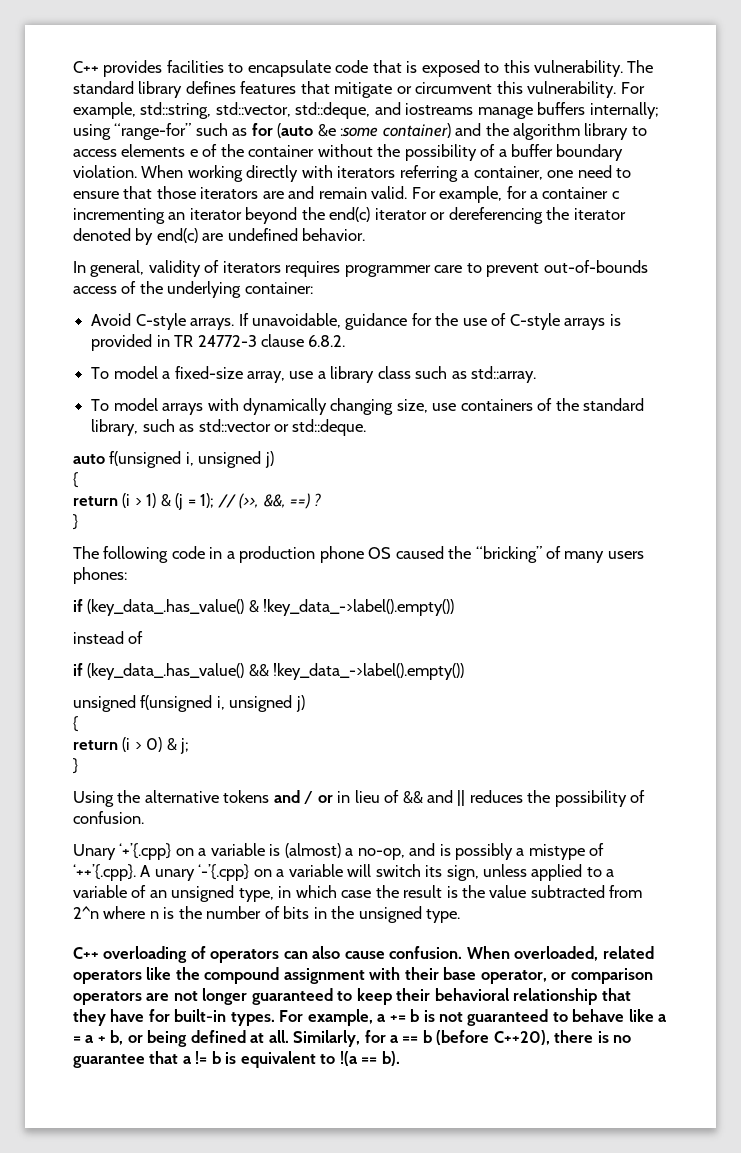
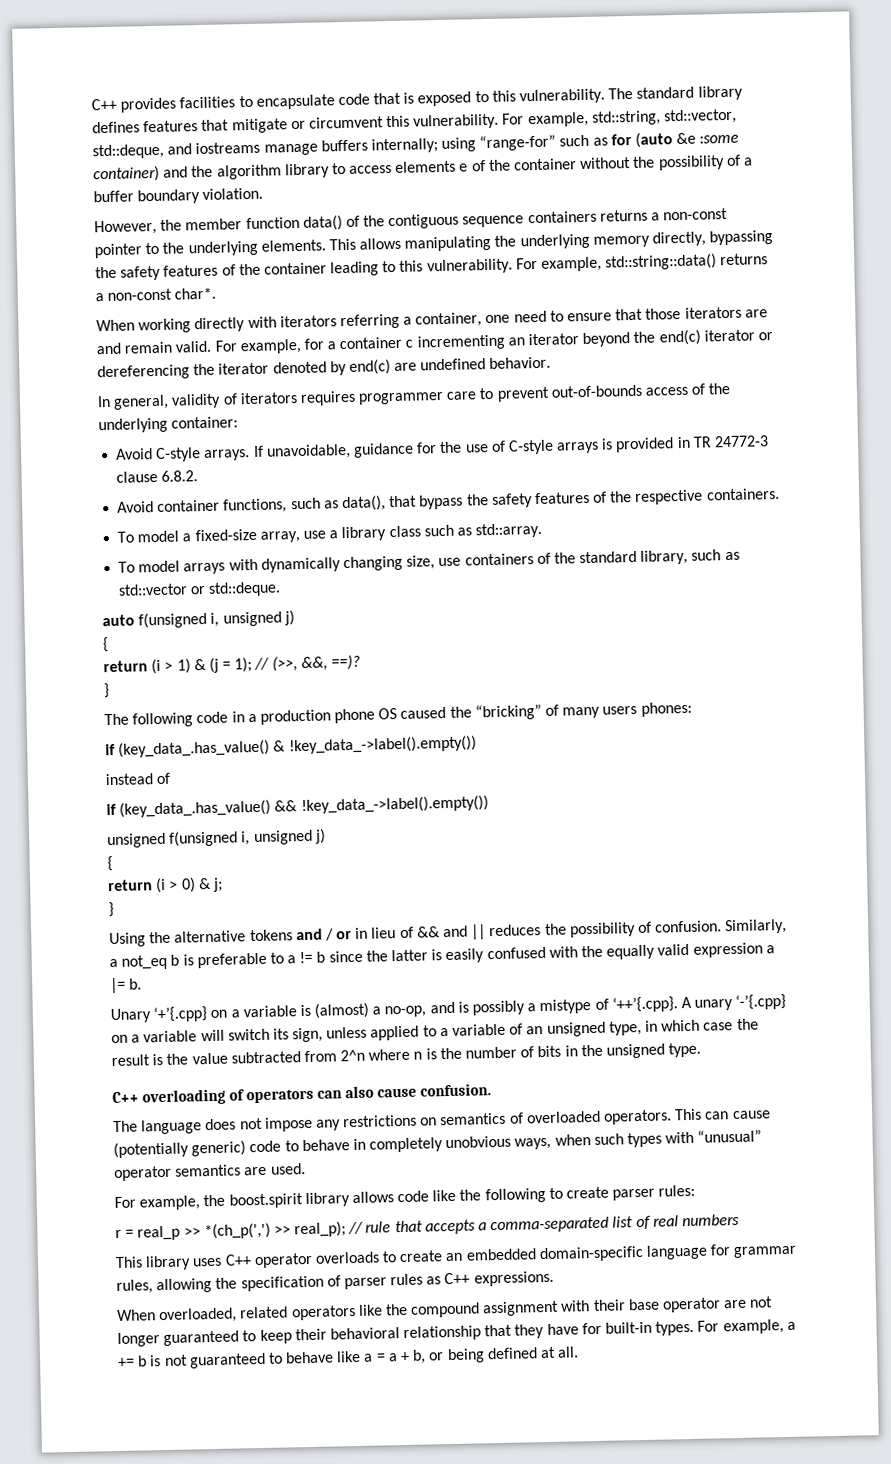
(137, 171) none -> [94,207,729,236] [94,230,774,259] [95,253,769,281] [95,287,217,302] // However, the member function data() of the contiguous sequence containers returns a non-const pointer to the underlying elements. This allows manipulating the underlying memory directly, bypassing the safety features of the container leading to this vulnerability. For example, std::string::data() returns a non-const char*. //
(346, 341) none -> [117,487,780,514] // Avoid container functions, such as data(), that bypass the safety features of the respective containers.
[289,493,322,509] ==) ? -> [331,654,361,671] ==)?
(144, 817) none -> [725,918,788,935] [109,942,775,970] [110,977,143,994] Similarly, a not_eq b is preferable to a != b since the latter is easily confused with the equally valid expression a |= b.
(463, 952) none -> [113,1108,771,1135] [113,1129,763,1159] [114,1163,306,1182] [114,1184,696,1211] [115,1213,740,1241] [115,1244,798,1271] [116,1270,554,1295] // The language does not impose any restrictions on semantics of overloaded operators. This can cause (potentially generic) code to behave in completely unobvious ways, when such types with “unusual” operator semantics are used. // For example, the boost.spirit library allows code like the following to create parser rules: // r = real_p >> *(ch_p(',') >> real_p); // rule that accepts a comma-separated list of real numbers // This library uses C++ operator overloads to create an embedded domain-specific language for grammar rules, allowing the specification of parser rules as C++ expressions. //
[480,968,653,984] [73,991,142,1005] operator, or comparison operators -> [662,1297,722,1313] operator
[293,1030,632,1047] [73,1051,400,1068] Similarly, for a == b (before C++20), there is no guarantee that a != b is equivalent to !(a == b). -> (580, 1352) none

